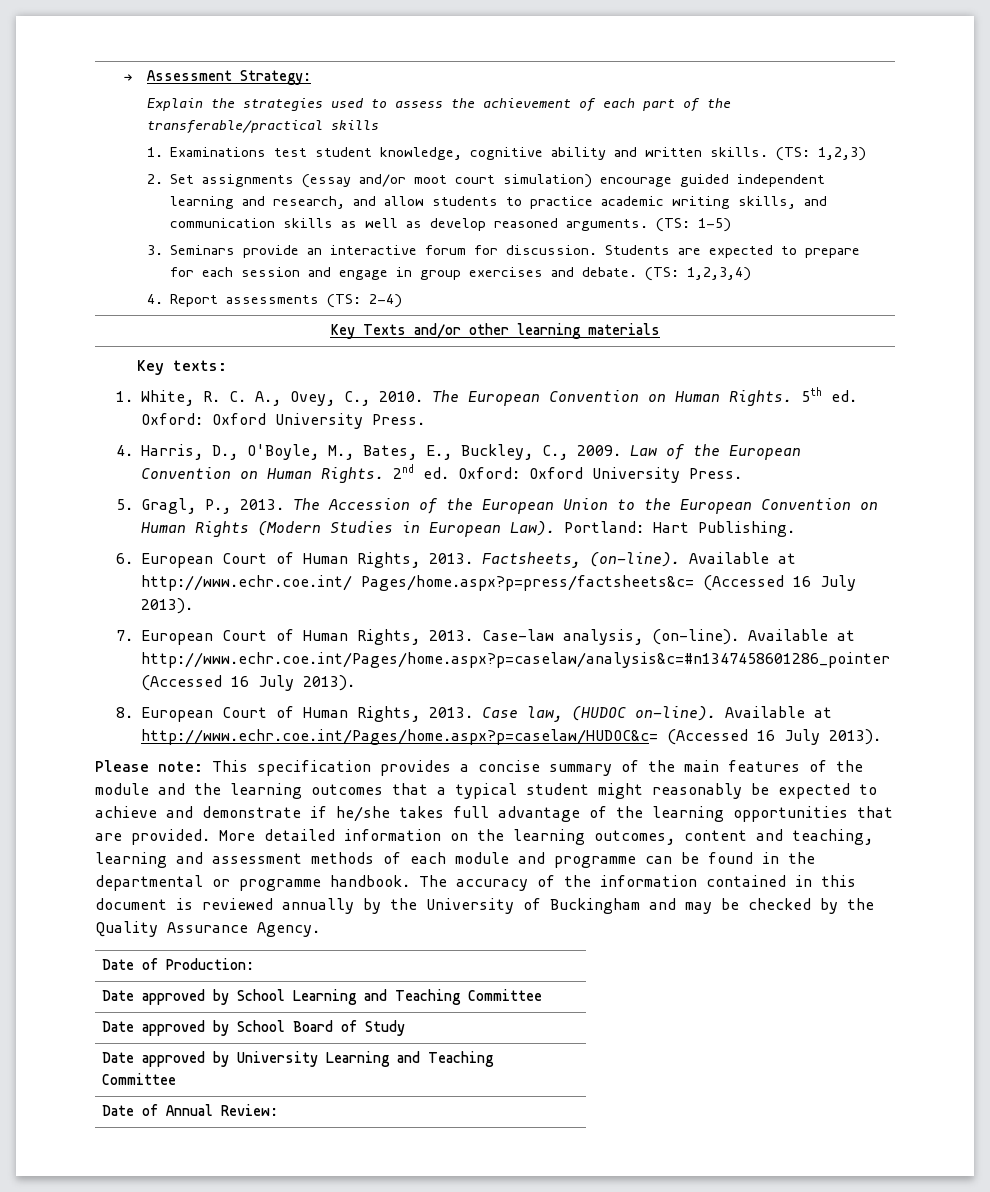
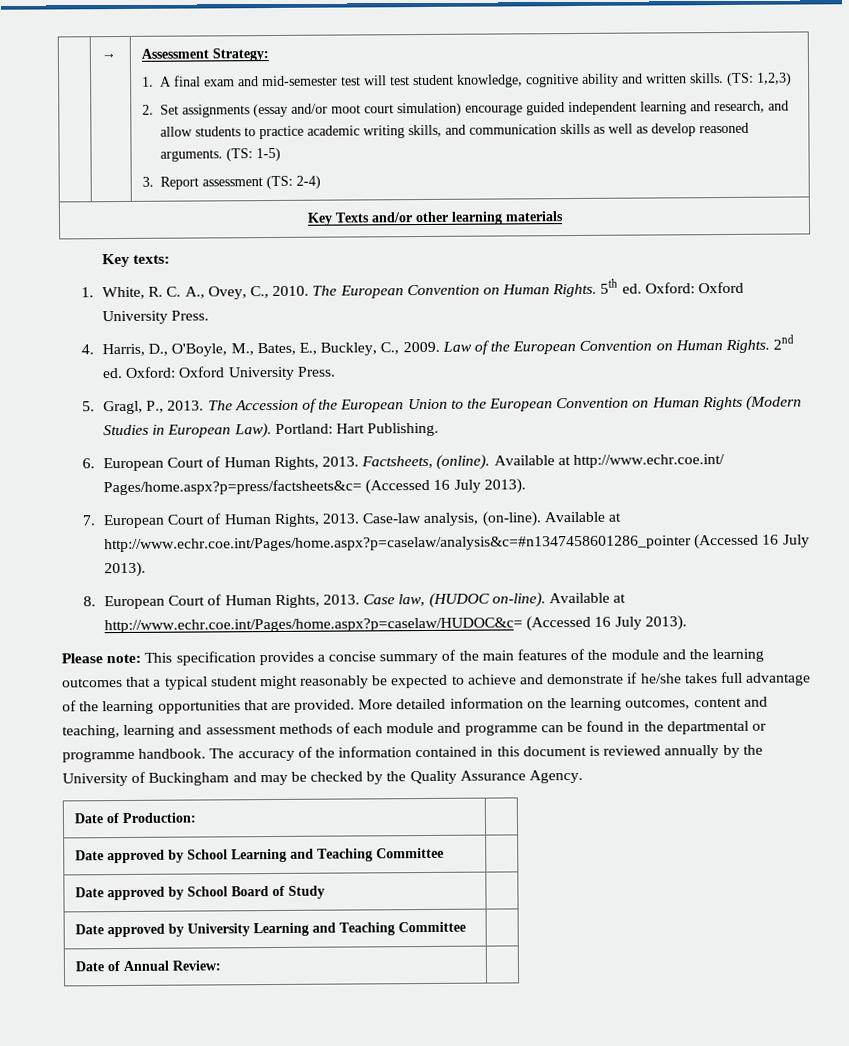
[147,98,732,112] [147,120,380,134] [147,147,267,157] Explain the strategies used to assess the achievement of each part of the transferable/practical skills // 1. Examinations -> [142,75,388,87] 1. A final exam and mid-semester test will
[170,245,861,258] [170,267,752,281] [147,294,320,307] Seminars provide an interactive forum for discussion. Students are expected to prepare for each session and engage in group exercises and debate. (TS: 1,2,3,4) // 4. Report assessments -> [160,176,264,190] Report assessment
[590,552,681,567] (on-line). -> [436,454,491,470] (online).

